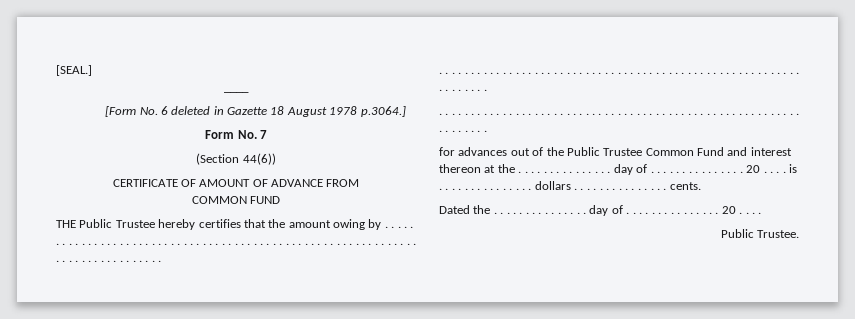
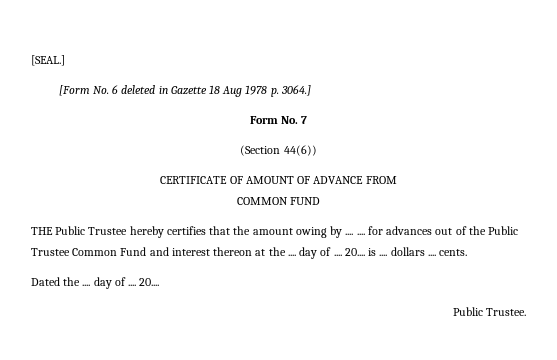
[224,91,249,93] // ____ -> (65, 60) none
[286,106,406,117] August 1978 p.3064.] -> [222,85,311,97] Aug 1978 p. 3064.]
[384,226,414,228] [56,243,416,245] [56,260,161,262] [439,72,799,74] [439,89,487,91] [439,113,799,115] [439,130,487,132] . . . . . . . . . . . . . . . . . . . . . . . . . . . . . . . . . . . . . . . . . . . . . . . . . . . . . . . . . . . . . . . . . . . . . . . . . . . . . . . // . . . . . . . . . . . . . . . . . . . . . . . . . . . . . . . . . . . . . . . . . . . . . . . . . . . . . . . . . . . . . . . . . // . . . . . . . . . . . . . . . . . . . . . . . . . . . . . . . . . . . . . . . . . . . . . . . . . . . . . . . . . . . . . . . . . // -> [345,233,365,235] .... ....
[518,164,797,175] [439,181,701,190] [439,205,762,216] . . . . . . . . . . . . . . . day of . . . . . . . . . . . . . . . 20 . . . . is . . . . . . . . . . . . . . . dollars . . . . . . . . . . . . . . . cents. // Dated the . . . . . . . . . . . . . . . day of . . . . . . . . . . . . . . . 20 . . . . -> [287,247,468,259] [31,277,160,289] .... day of .... 20.... is .... dollars .... cents. // Dated the .... day of .... 20....

